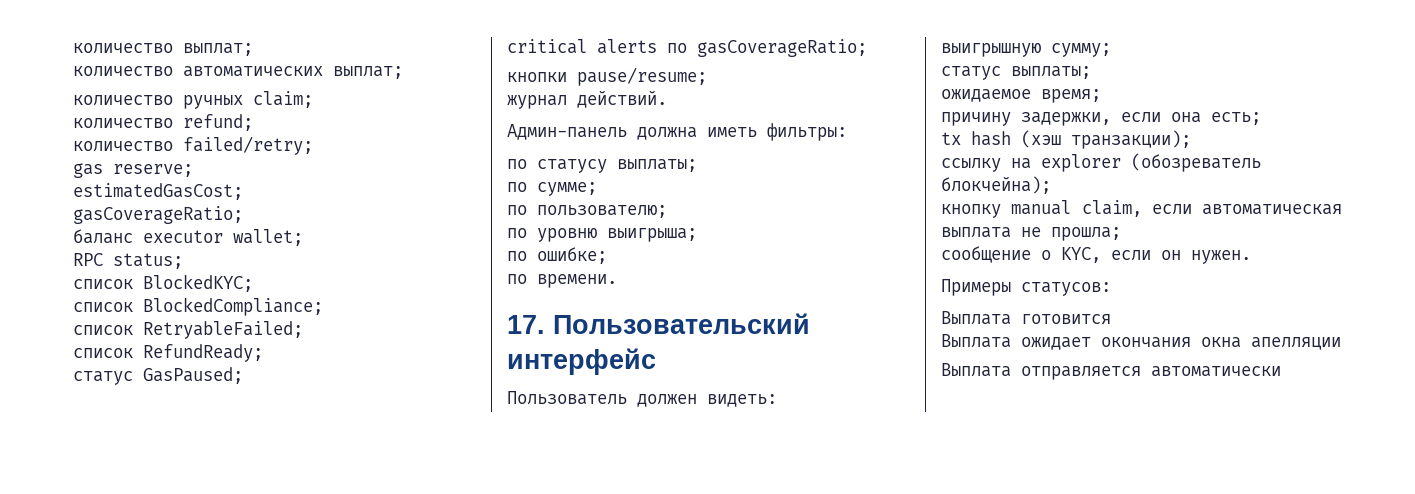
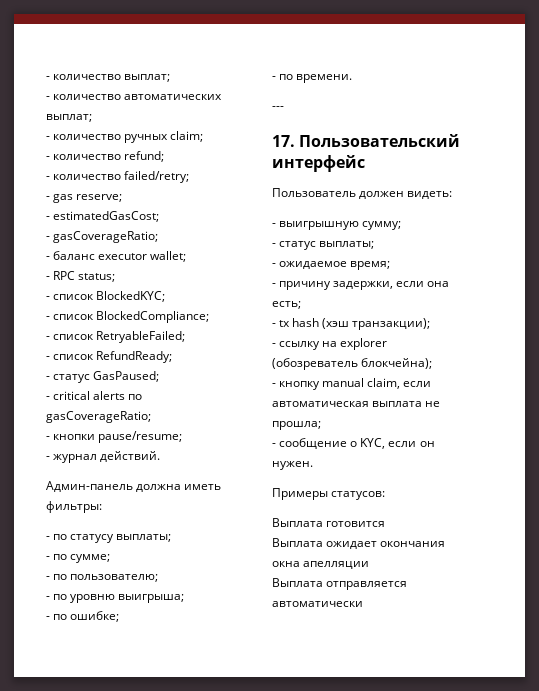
(73, 48) none -> [46,76,50,80] -
(253, 49) none -> [46,96,50,100] -
(403, 72) none -> [46,136,50,140] -
(313, 99) none -> [46,156,50,160] -
(253, 122) none -> [46,176,50,180] -
(313, 145) none -> [46,196,50,200] -
(193, 170) none -> [46,216,50,220] -
[73,206,243,224] gasCoverageRatio; // -> [46,231,159,243] [46,256,50,260] - gasCoverageRatio; // -
(303, 237) none -> [46,276,50,280] -
(183, 261) none -> [46,296,50,300] -
(253, 283) none -> [46,316,50,320] -
(323, 306) none -> [46,336,50,340] -
(303, 330) none -> [46,356,50,360] -
(263, 353) none -> [46,376,50,380] -
(243, 375) none -> [46,396,50,400] -
(867, 48) none -> [46,436,50,440] -
(707, 76) none -> [46,456,50,460] -
(847, 132) none -> [46,536,50,540] -
(697, 165) none -> [46,556,50,560] -
(597, 189) none -> [46,576,50,580] -
(667, 211) none -> [46,596,50,600] -
(697, 235) none -> [46,616,50,620] -
(607, 255) none -> [272,76,276,80] -
(617, 281) none -> [272,106,284,110] // ---
(777, 400) none -> [272,223,276,227] -
(1111, 50) none -> [272,243,276,247] -
(1091, 72) none -> [272,263,276,267] -
(1101, 96) none -> [272,283,276,287] -
(1261, 118) none -> [272,323,276,327] -
(1191, 139) none -> [272,343,276,347] -
(1051, 185) none -> [272,383,276,387] -
(1121, 234) none -> [272,443,276,447] -

